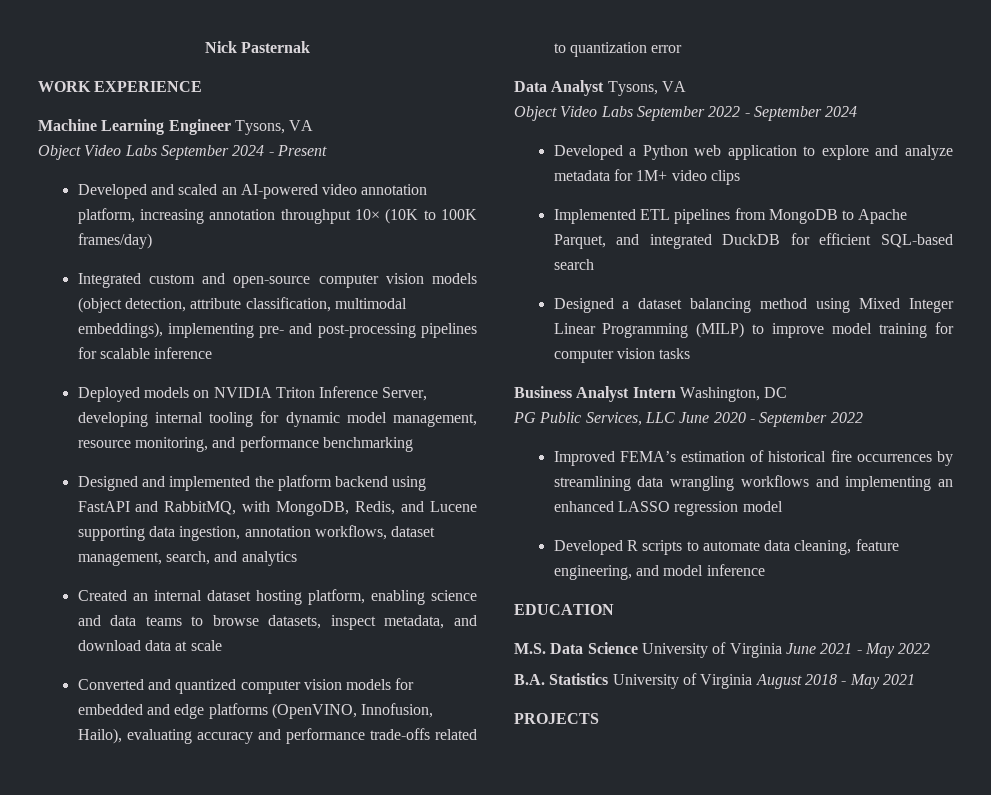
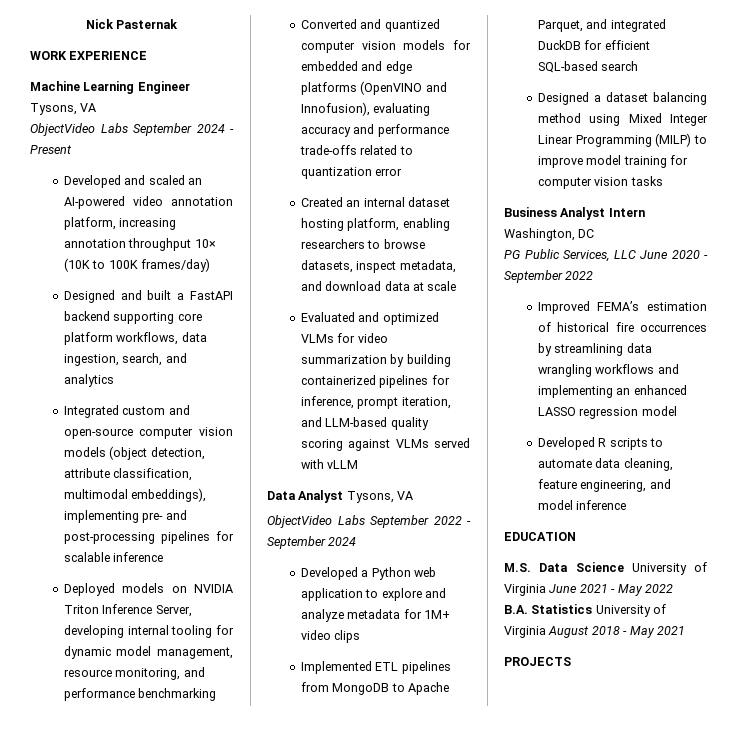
[38,145,122,160] Object Video -> [30,123,95,136] ObjectVideo
(152, 241) none -> [63,290,233,303] [63,311,202,324] [63,332,207,345] [63,353,187,366] [63,374,114,387] // Designed and built a FastAPI backend supporting core platform workflows, data ingestion, search, and analytics
[77,475,427,491] [77,501,477,516] [77,525,436,541] [77,551,297,566] Designed and implemented the platform backend using FastAPI and RabbitMQ, with MongoDB, Redis, and Lucene supporting data ingestion, annotation workflows, dataset management, search, and analytics -> [300,19,440,32] [300,40,471,53] [300,61,412,74] [300,81,447,95] [300,102,431,116] [300,124,449,137] [299,145,413,155] [300,167,403,179] Converted and quantized computer vision models for embedded and edge platforms (OpenVINO and Innofusion), evaluating accuracy and performance trade‑offs related to quantization error
[431,590,478,601] [77,615,182,626] science and data teams -> [300,239,365,249] researchers
[77,678,415,694] [77,703,434,719] [77,728,478,744] [553,42,683,57] Converted and quantized computer vision models for embedded and edge platforms (OpenVINO, Innofusion, Hailo), evaluating accuracy and performance trade‑offs related to quantization error -> [300,312,439,325] [300,333,388,343] [300,354,451,367] [300,375,450,388] [300,396,451,409] [300,417,429,430] [300,438,470,451] [300,459,359,469] Evaluated and optimized VLMs for video summarization by building containerized pipelines for inference, prompt iteration, and LLM-based quality scoring against VLMs served with vLLM
[514,106,598,121] Object Video -> [267,515,332,528] ObjectVideo

